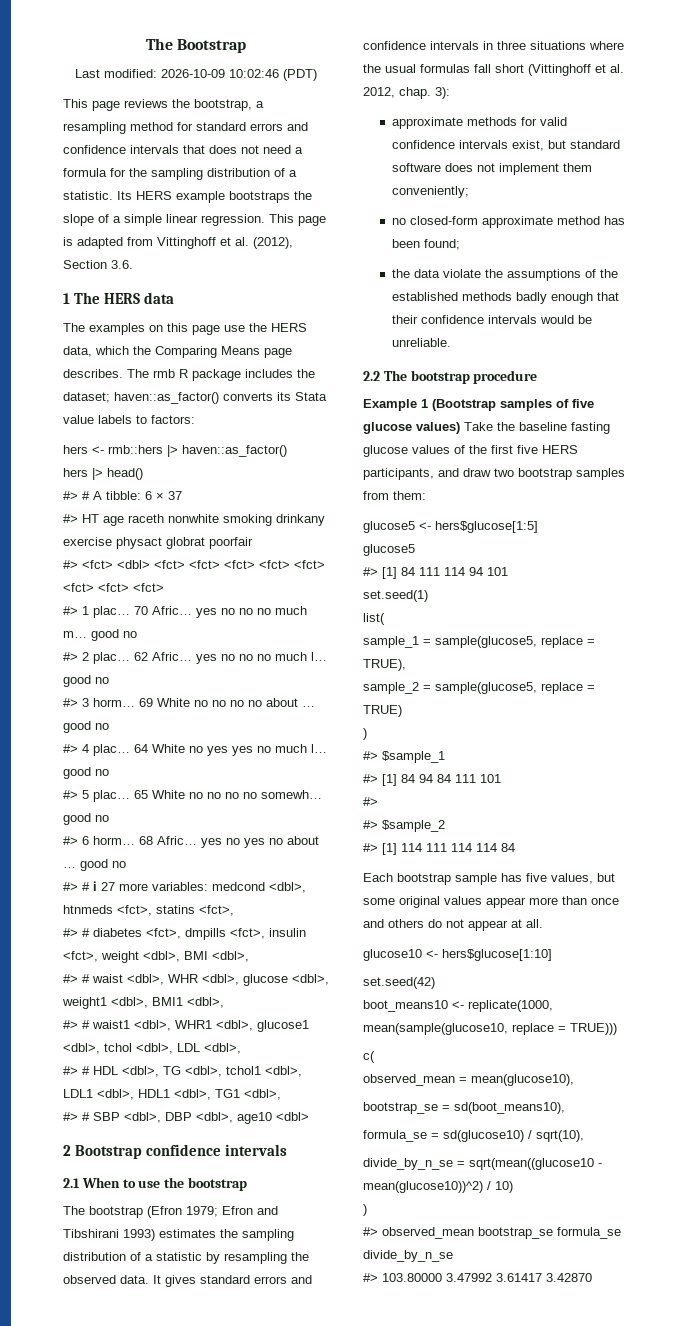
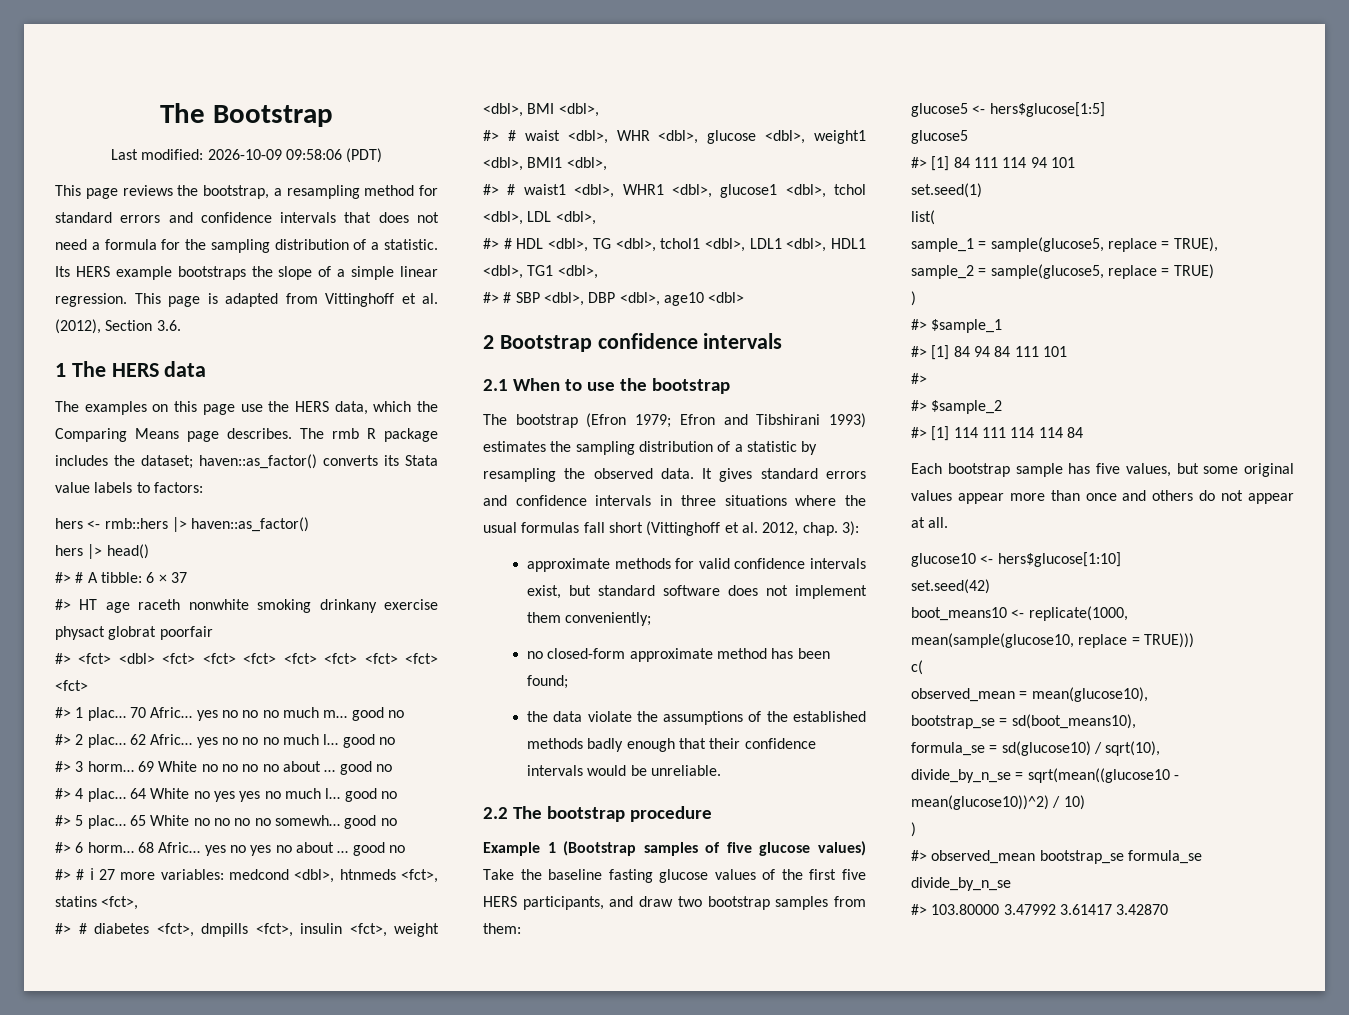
[229,69,279,78] 10:02:46 -> [285,149,342,160] 09:58:06

